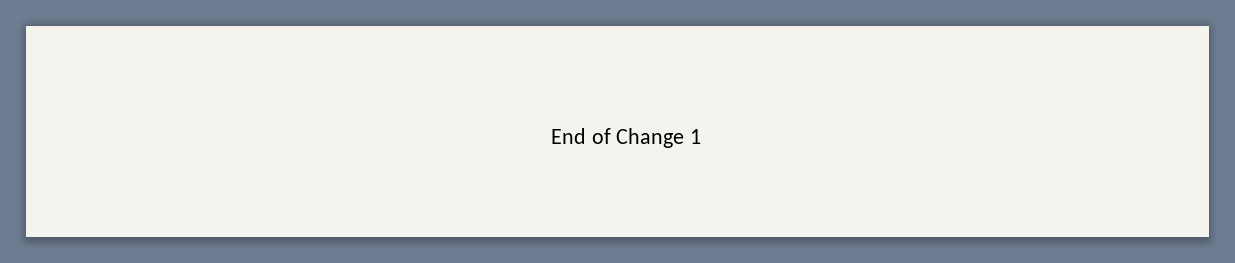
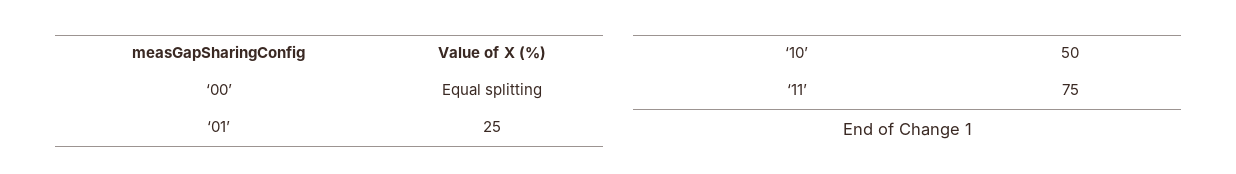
(550, 136) none -> [132,45,305,61] [438,46,546,60] [205,84,232,95] [441,82,543,99] [207,121,230,132] [483,121,501,132] [785,47,808,58] [1061,47,1079,58] [786,84,807,95] [1061,84,1079,95] measGapSharingConfig | Value of X (%) // ‘00’ | Equal splitting // ‘01’ | 25 // ‘10’ | 50 // ‘11’ | 75 //

